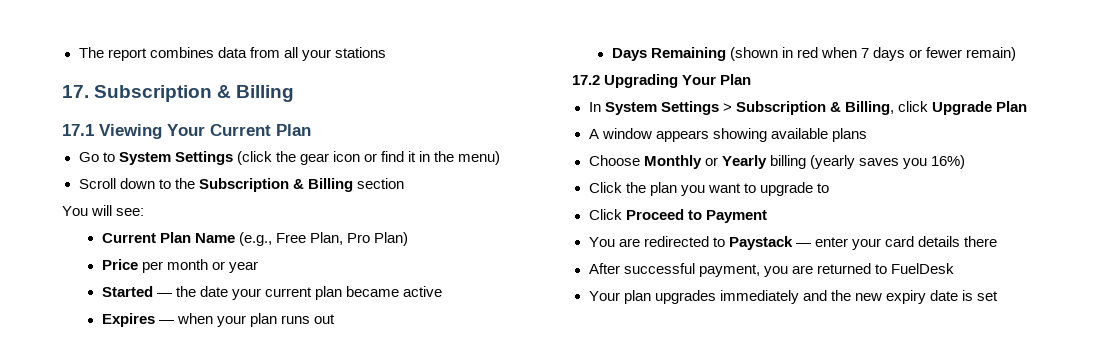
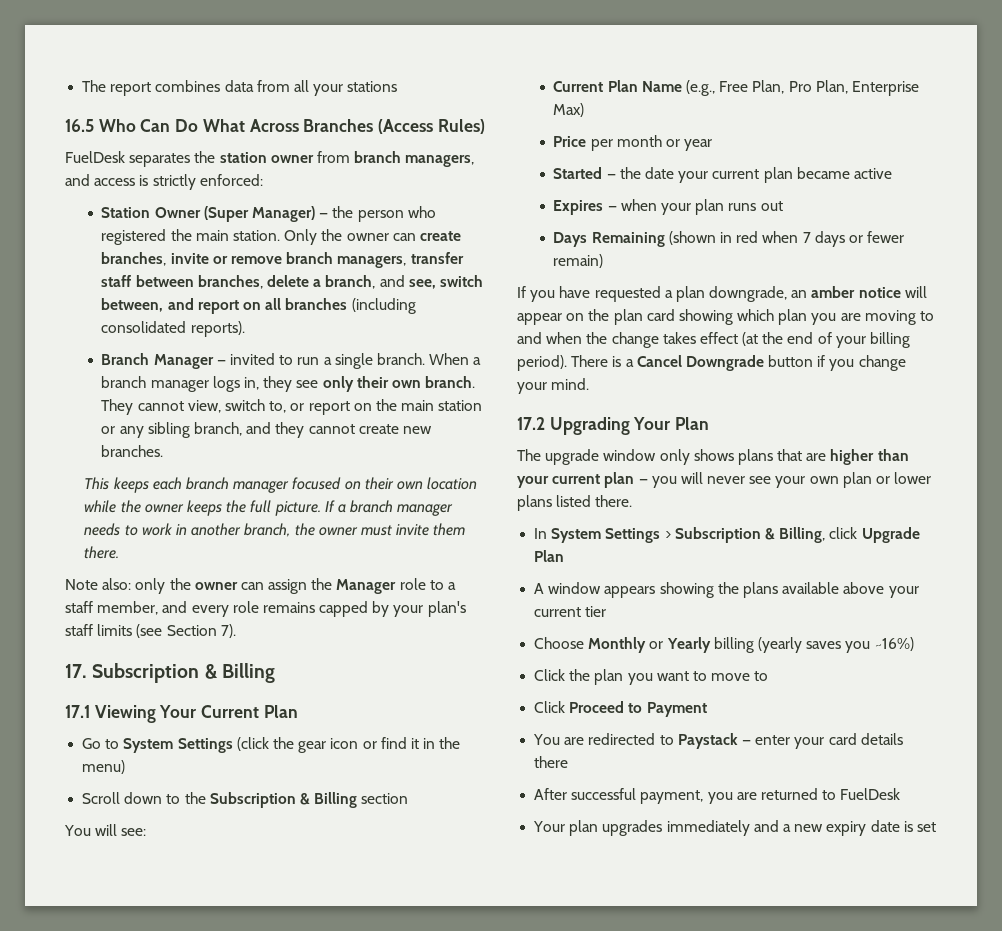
(386, 52) none -> [65,119,485,134] [65,151,475,167] [65,174,263,190] [101,206,436,222] [101,229,461,245] [101,252,464,268] [101,275,483,289] [101,298,416,314] [101,321,245,337] [101,353,482,369] [101,376,476,392] [101,399,483,415] [101,422,432,438] [101,445,164,457] [84,477,478,493] [84,500,454,516] [84,523,466,537] [84,546,120,559] [65,578,457,594] [65,601,466,617] [65,624,236,638] // 16.5 Who Can Do What Across Branches (Access Rules) // FuelDesk separates the station owner from branch managers, and access is strictly enforced: // Station Owner (Super Manager) — the person who registered the main station. Only the owner can create branches, invite or remove branch managers, transfer staff between branches, delete a branch, and see, switch between, and report on all branches (including consolidated reports). // Branch Manager — invited to run a single branch. When a branch manager logs in, they see only their own branch. They cannot view, switch to, or report on the main station or any sibling branch, and they cannot create new branches. // This keeps each branch manager focused on their own location while the owner keeps the full picture. If a branch manager needs to work in another branch, the owner must invite them there. // Note also: only the owner can assign the Manager role to a staff member, and every role remains capped by your plan's staff limits (see Section 7).
[374,232,409,246] Plan) -> [815,80,919,96] [553,103,585,117] Plan, Enterprise Max)
[572,74,752,88] 17.2 Upgrading Your Plan -> [517,286,927,302] [517,309,935,325] [517,332,911,348] [517,355,906,371] [517,378,590,394] [517,417,710,435] [517,449,909,465] [517,472,932,488] [517,495,633,511] If you have requested a plan downgrade, an amber notice will appear on the plan card showing which plan you are moving to and when the change takes effect (at the end of your billing period). There is a Cancel Downgrade button if you change your mind. // 17.2 Upgrading Your Plan // The upgrade window only shows plans that are higher than your current plan — you will never see your own plan or lower plans listed there.
[770,128,867,142] available plans -> [717,582,919,598] [534,606,607,617] the plans available above your current tier
[930,155,965,169] 16%) -> [874,637,914,651] ~16%)
[759,182,813,196] upgrade -> [711,673,751,681] move
[830,290,851,301] the -> [782,824,791,832] a

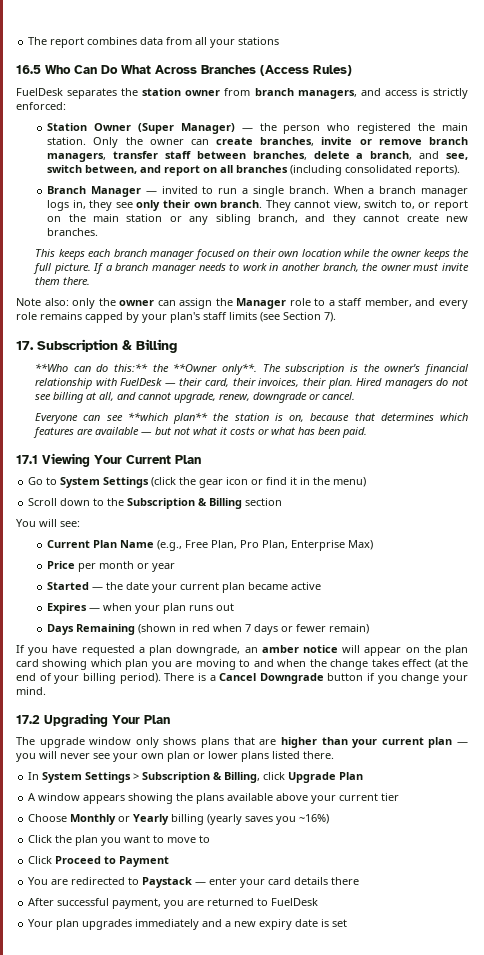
(275, 673) none -> [35,363,469,375] [35,378,468,389] [35,392,356,403] [35,412,469,424] [33,427,368,438] // **Who can do this:** the **Owner only**. The subscription is the owner's financial relationship with FuelDesk — their card, their invoices, their plan. Hired managers do not see billing at all, and cannot upgrade, renew, downgrade or cancel. // Everyone can see **which plan** the station is on, because that determines which features are available — but not what it costs or what has been paid.

